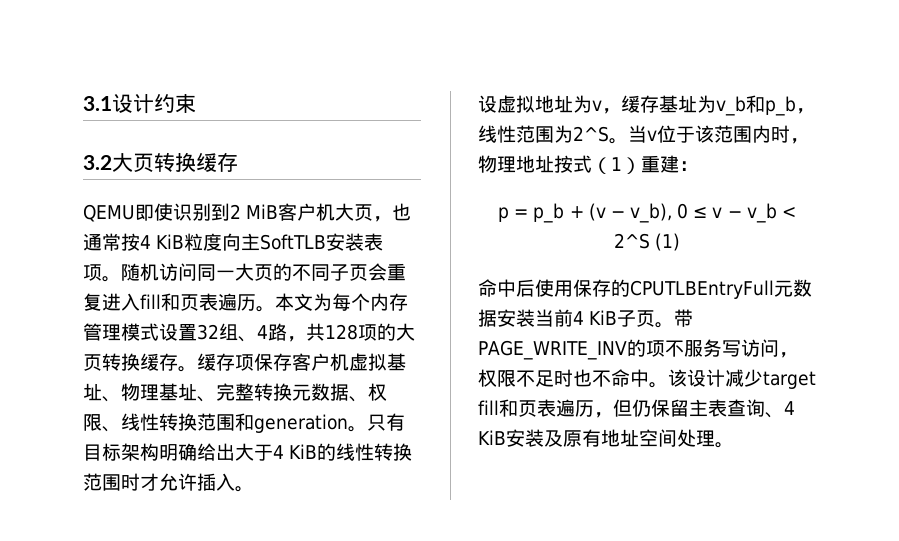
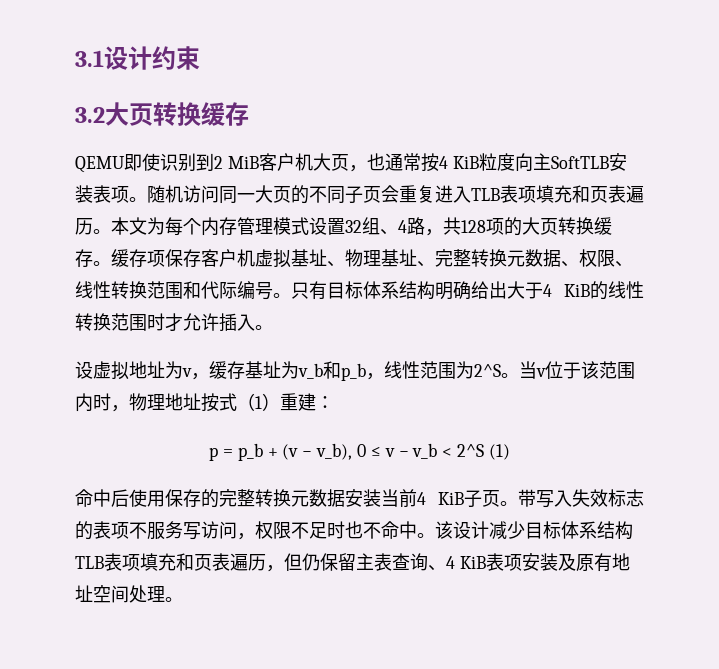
[140,294,161,309] fill -> [471,185,572,203] TLB表项填充
[254,414,348,433] generation -> [201,281,273,300] 代际编号
[121,443,140,461] 架 -> [363,281,417,299] 体系结
[630,280,774,299] CPUTLBEntryFull -> [219,489,291,507] 完整转换
[478,339,646,360] PAGE_WRITE_INV的 -> [536,489,644,508] [75,521,111,540] 写入失效标志的表
[763,371,816,389] [478,400,499,415] target fill -> [525,521,633,540] [75,553,176,571] 目标体系结构TLB表项填充
(506, 437) none -> [485,553,522,571] 表项

